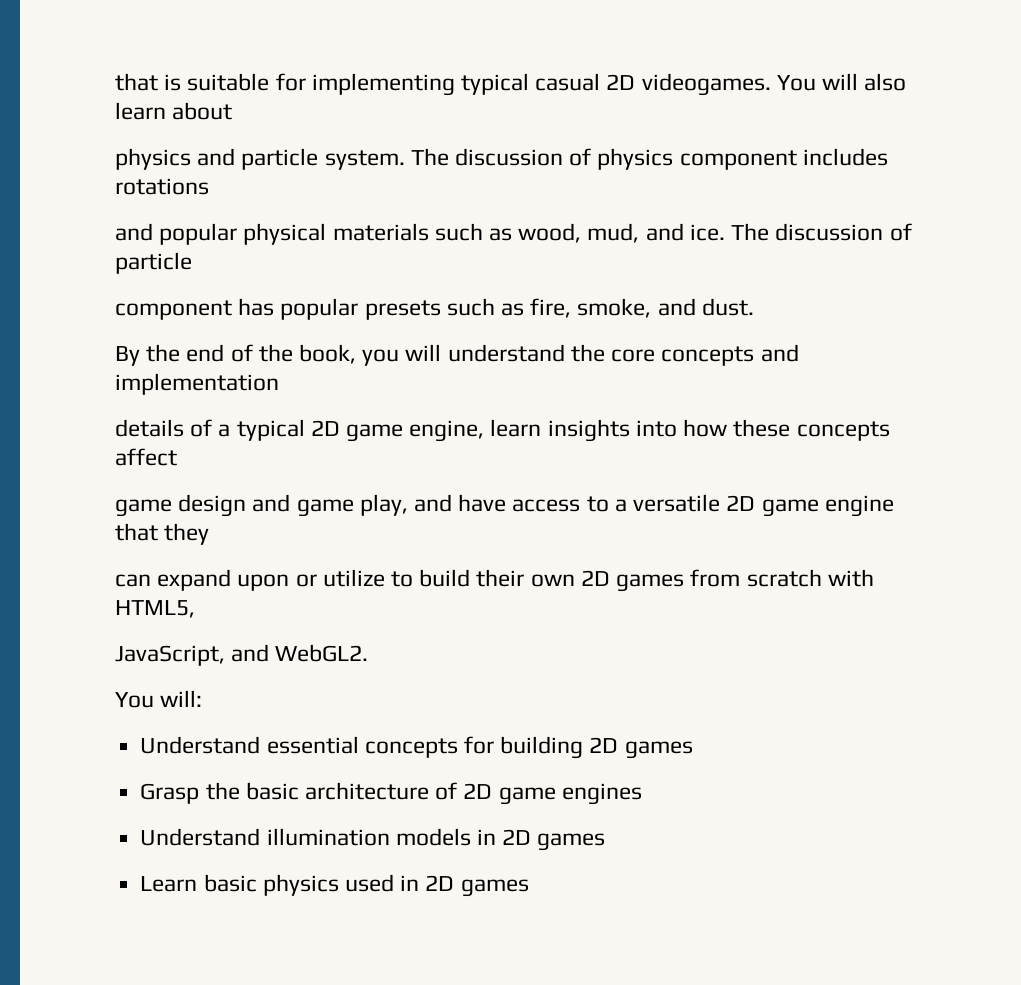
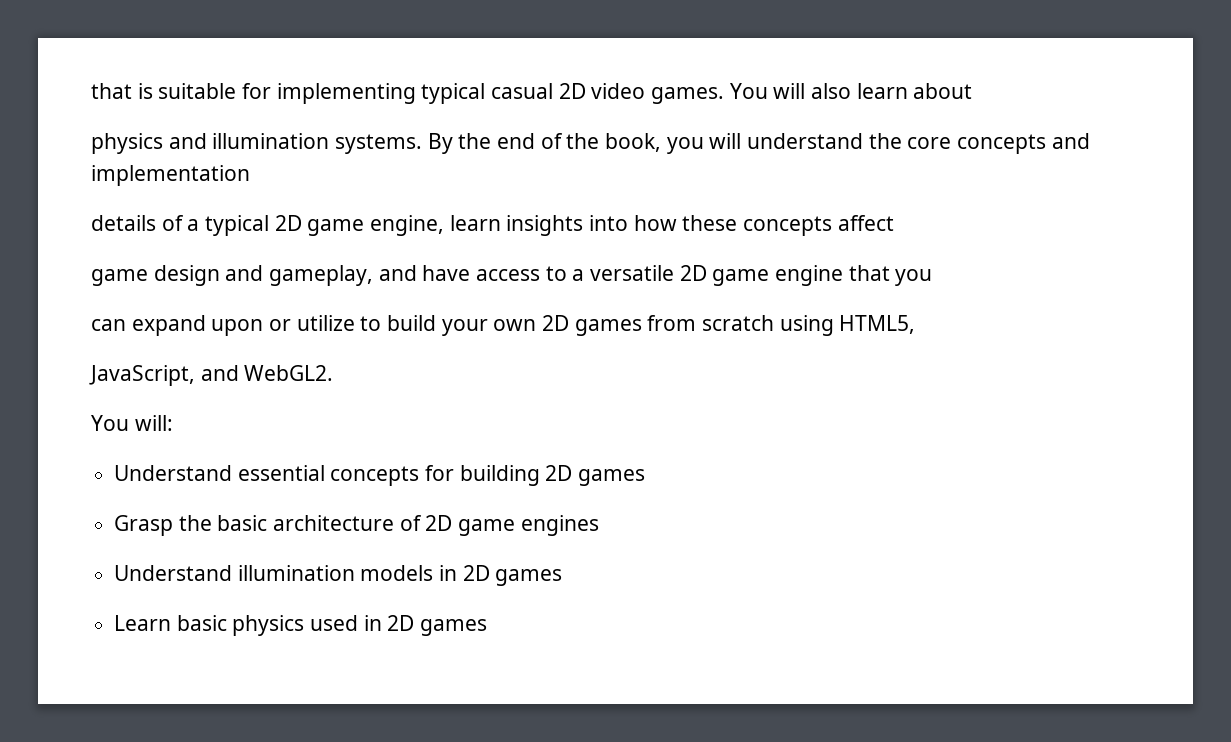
[641,73,771,96] videogames. -> [591,83,725,104] video games.
[241,148,888,170] [115,178,209,195] [115,223,912,245] [115,252,192,274] [115,298,754,320] particle system. The discussion of physics component includes rotations // and popular physical materials such as wood, mud, and ice. The discussion of particle // component has popular presets such as fire, smoke, and dust. // -> [212,133,423,154] illumination systems.
[296,494,408,517] game play, -> [269,265,374,286] gameplay,
[164,523,210,545] they -> [895,269,933,286] you
[476,569,525,587] their -> [441,319,488,336] your
[827,569,874,587] with -> [779,315,834,336] using

